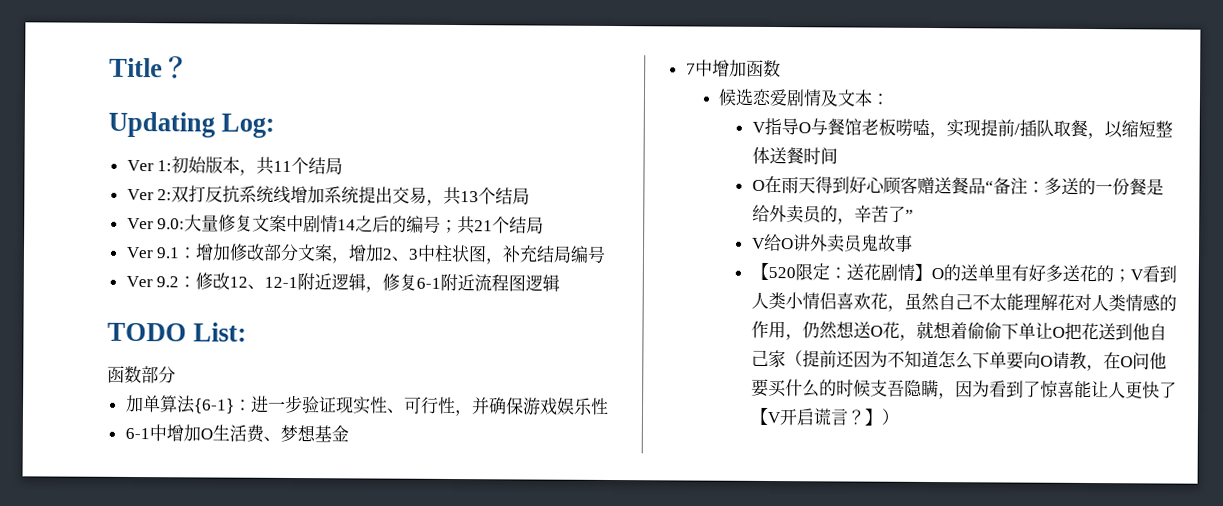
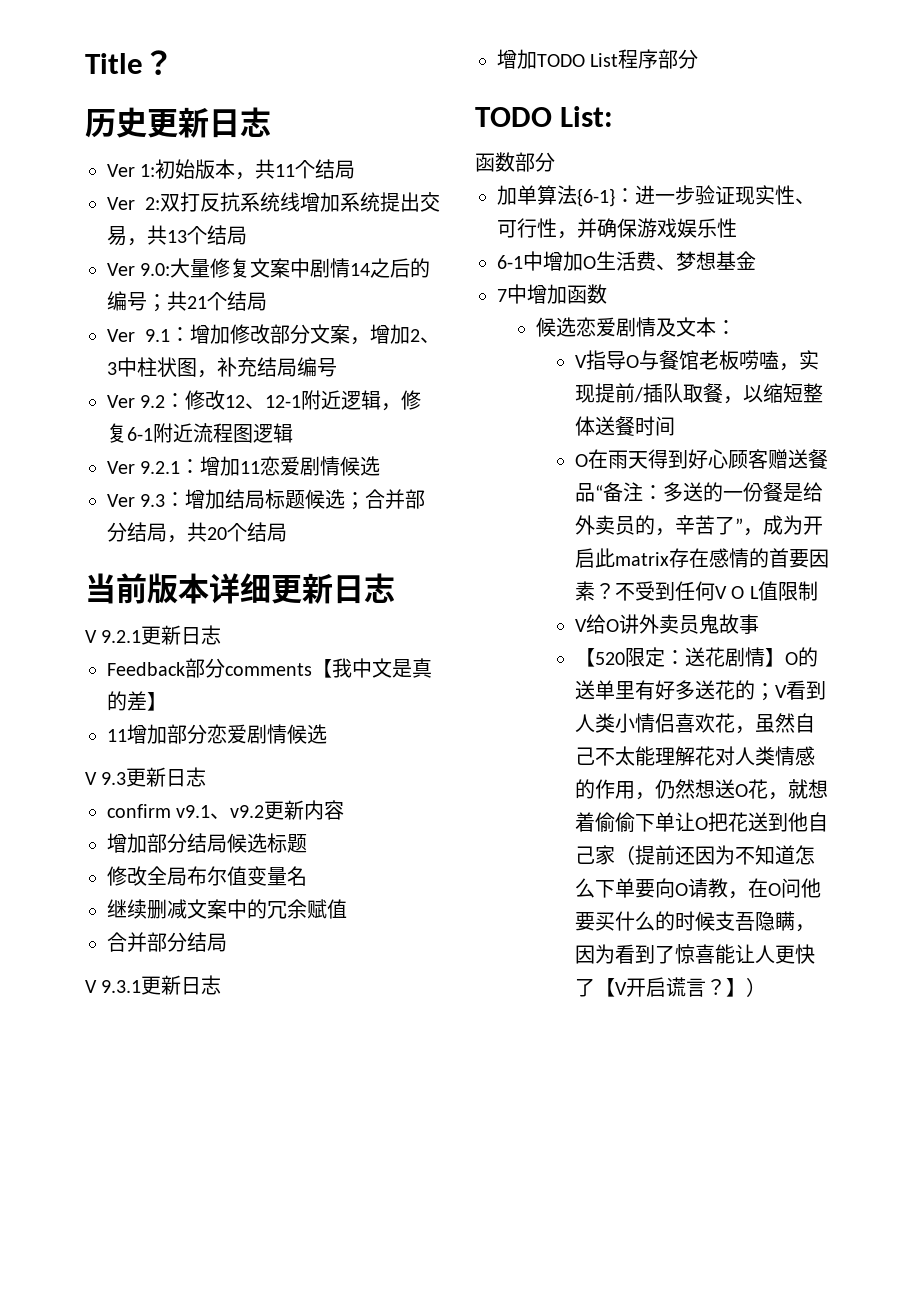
[108,111,276,138] Updating Log: -> [85,107,271,138] 历史更新日志
(561, 283) none -> [107,456,381,476] [107,489,426,510] [107,522,287,543] [85,573,395,604] [85,625,222,645] [107,658,432,678] [107,691,167,711] [107,724,327,744] [85,767,207,787] [107,800,345,820] [107,833,307,853] [107,866,307,886] [107,899,347,919] [107,932,227,952] [85,975,222,995] [497,49,699,69] // Ver 9.2.1：增加11恋爱剧情候选 // Ver 9.3：增加结局标题候选；合并部分结局，共20个结局 // 当前版本详细更新日志 // V 9.2.1更新日志 // Feedback部分comments【我中文是真的差】 // 11增加部分恋爱剧情候选 // V 9.3更新日志 // confirm v9.1、v9.2更新内容 // 增加部分结局候选标题 // 修改全局布尔值变量名 // 继续删减文案中的冗余赋值 // 合并部分结局 // V 9.3.1更新日志 // 增加TODO List程序部分
(914, 215) none -> [743,515,824,536] [575,548,830,568] [575,581,818,601] ，成为开启此matrix存在感情的首要因素？不受到任何V O L值限制

